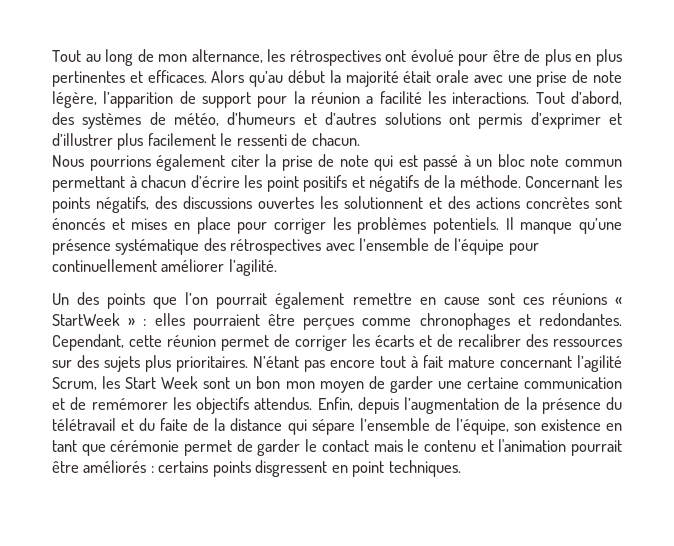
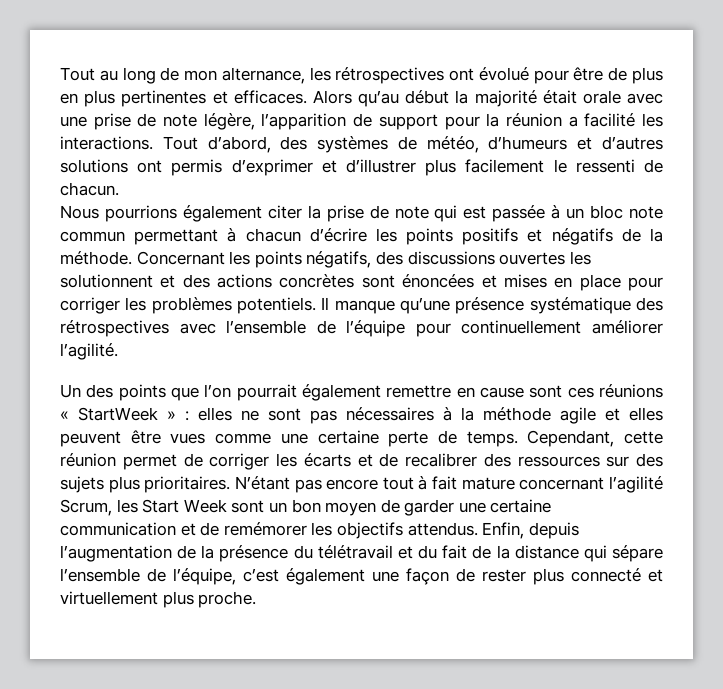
[423,155,459,171] passé -> [492,205,546,222] passée
[266,176,299,192] point -> [406,228,454,245] points
[52,218,105,230] énoncés -> [402,274,475,288] énoncées
[192,313,622,330] pourraient être perçues comme chronophages et redondantes. -> [241,407,663,424] [60,430,518,447] ne sont pas nécessaires à la méthode agile et elles peuvent être vues comme une certaine perte de temps.
[285,381,315,389] mon -> (321, 506) none
[160,418,189,431] faite -> [442,545,468,559] fait
[513,419,622,431] [52,439,622,456] [52,460,461,477] son existence en tant que cérémonie permet de garder le contact mais le contenu et l'animation pourrait être améliorés : certains points disgressent en point techniques. -> [243,568,663,585] [60,591,257,608] c’est également une façon de rester plus connecté et virtuellement plus proche.

